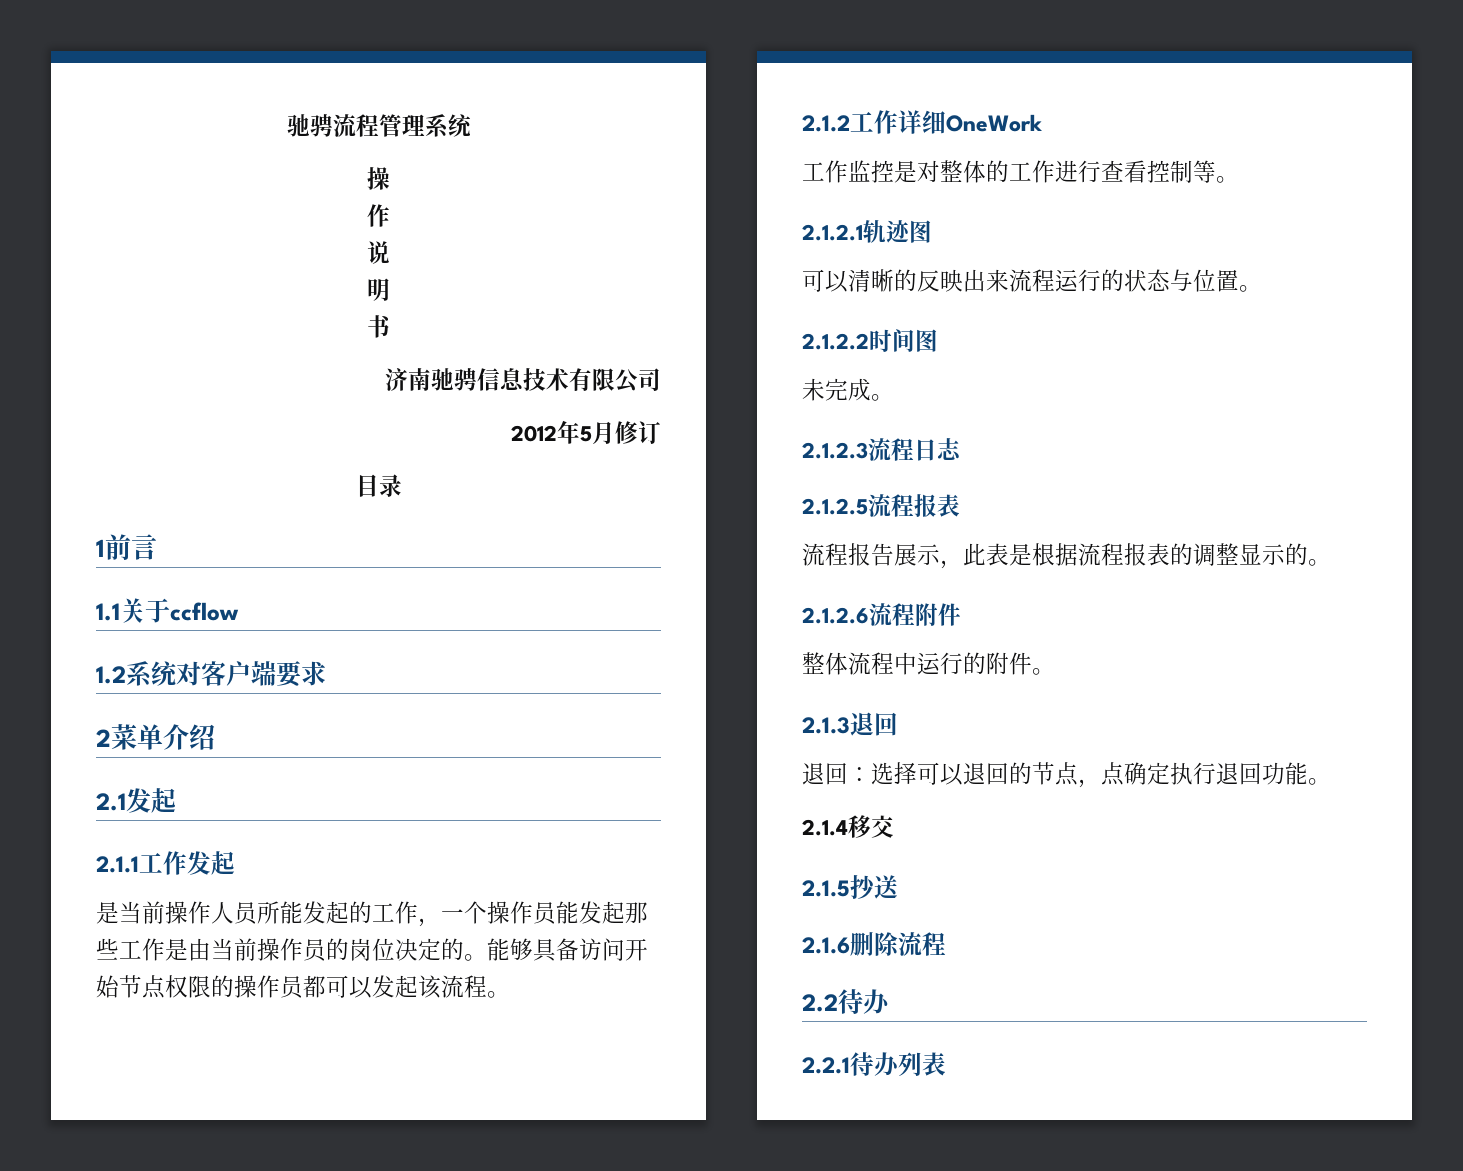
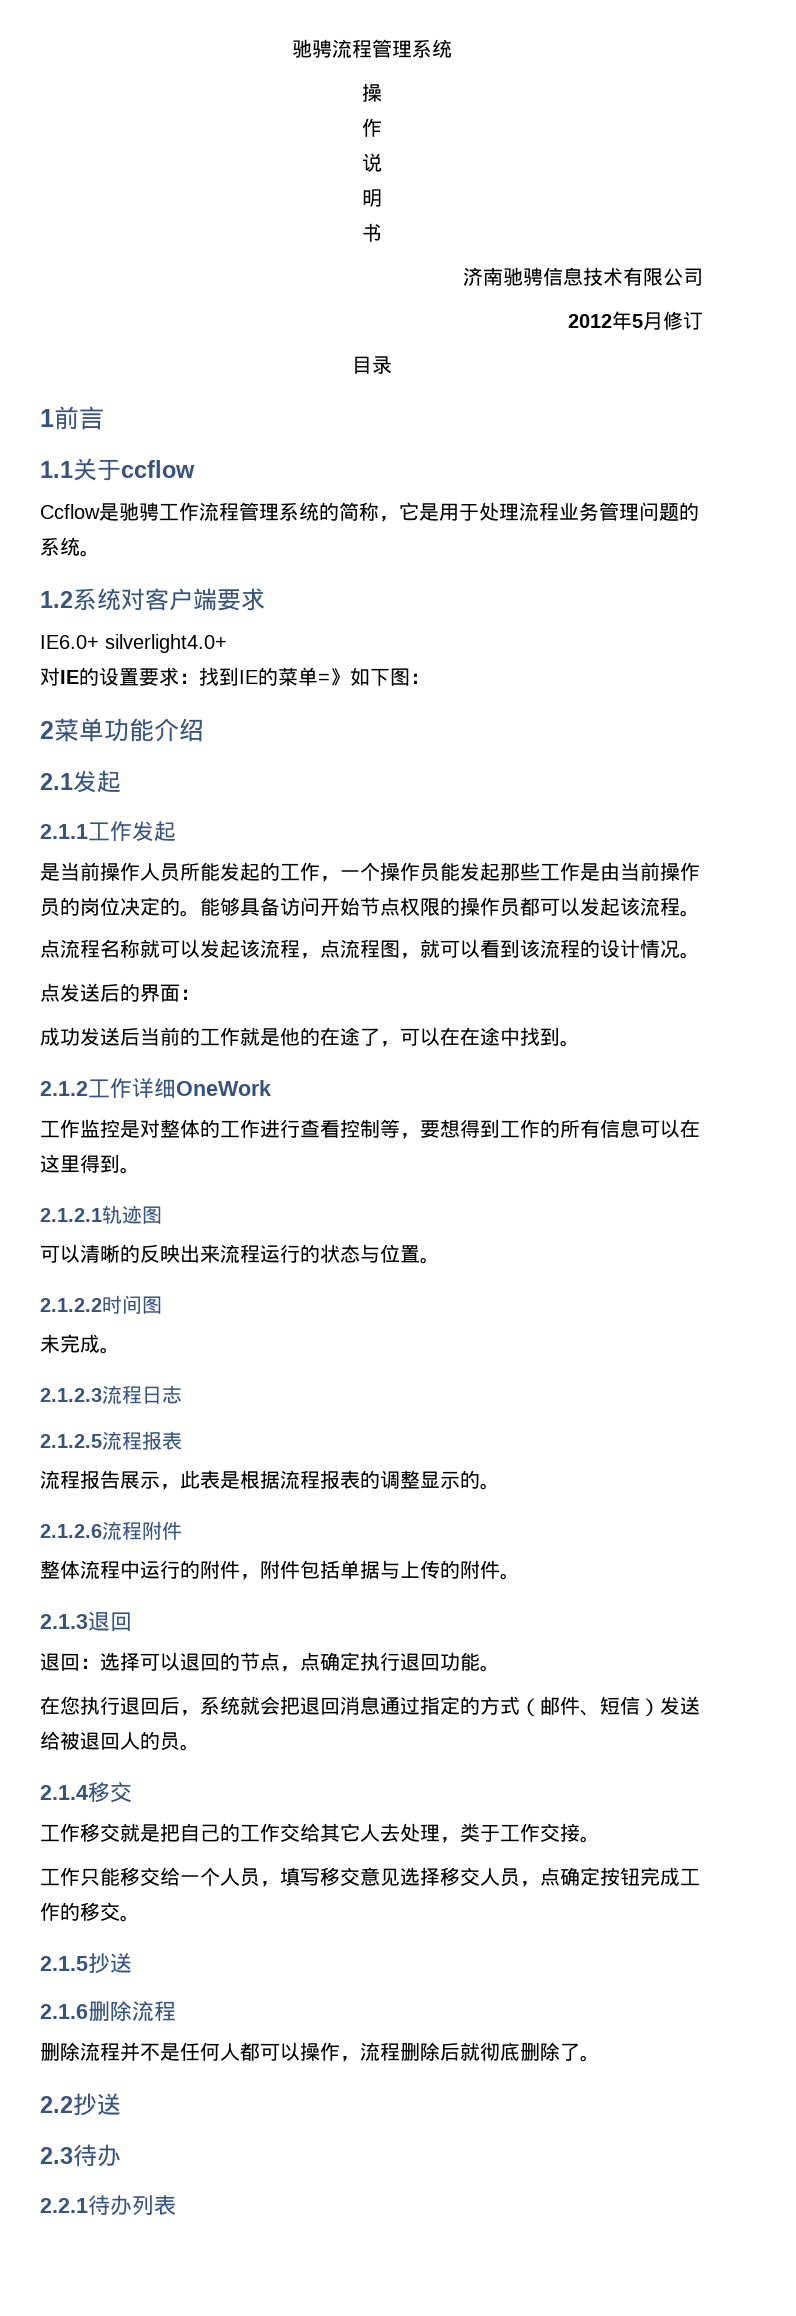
(239, 611) none -> [40,502,699,522] [40,537,100,557] // Ccflow是驰骋工作流程管理系统的简称，它是用于处理流程业务管理问题的系统。
(326, 673) none -> [40,634,227,653] [40,667,430,686] // IE6.0+ silverlight4.0+ // 对IE的设置要求：找到IE的菜单=》如下图：
(163, 737) none -> [104,718,154,742] 功能
(510, 994) none -> [40,939,700,959] [40,983,200,1002] [40,1027,580,1047] // 点流程名称就可以发起该流程，点流程图，就可以看到该流程的设计情况。 // 点发送后的界面： // 成功发送后当前的工作就是他的在途了，可以在在途中找到。
(1216, 171) none -> [400,1119,700,1139] [40,1154,120,1173] ，要想得到工作的所有信息可以在这里得到
(1032, 663) none -> [240,1560,500,1580] ，附件包括单据与上传的附件
[802,815,894,838] 2.1.4移交 -> [40,1696,700,1717] [40,1731,200,1751] [40,1782,132,1803] [40,1823,600,1843] [40,1867,700,1887] [40,1902,140,1922] 在您执行退回后，系统就会把退回消息通过指定的方式（邮件、短信）发送给被退回人的员。 // 2.1.4移交 // 工作移交就是把自己的工作交给其它人去处理，类于工作交接。 // 工作只能移交给一个人员，填写移交意见选择移交人员，点确定按钮完成工作的移交。
(946, 944) none -> [40,2042,600,2062] // 删除流程并不是任何人都可以操作，流程删除后就彻底删除了。
(838, 1003) none -> [73,2093,121,2116] [40,2147,73,2164] 抄送 // 2.3

